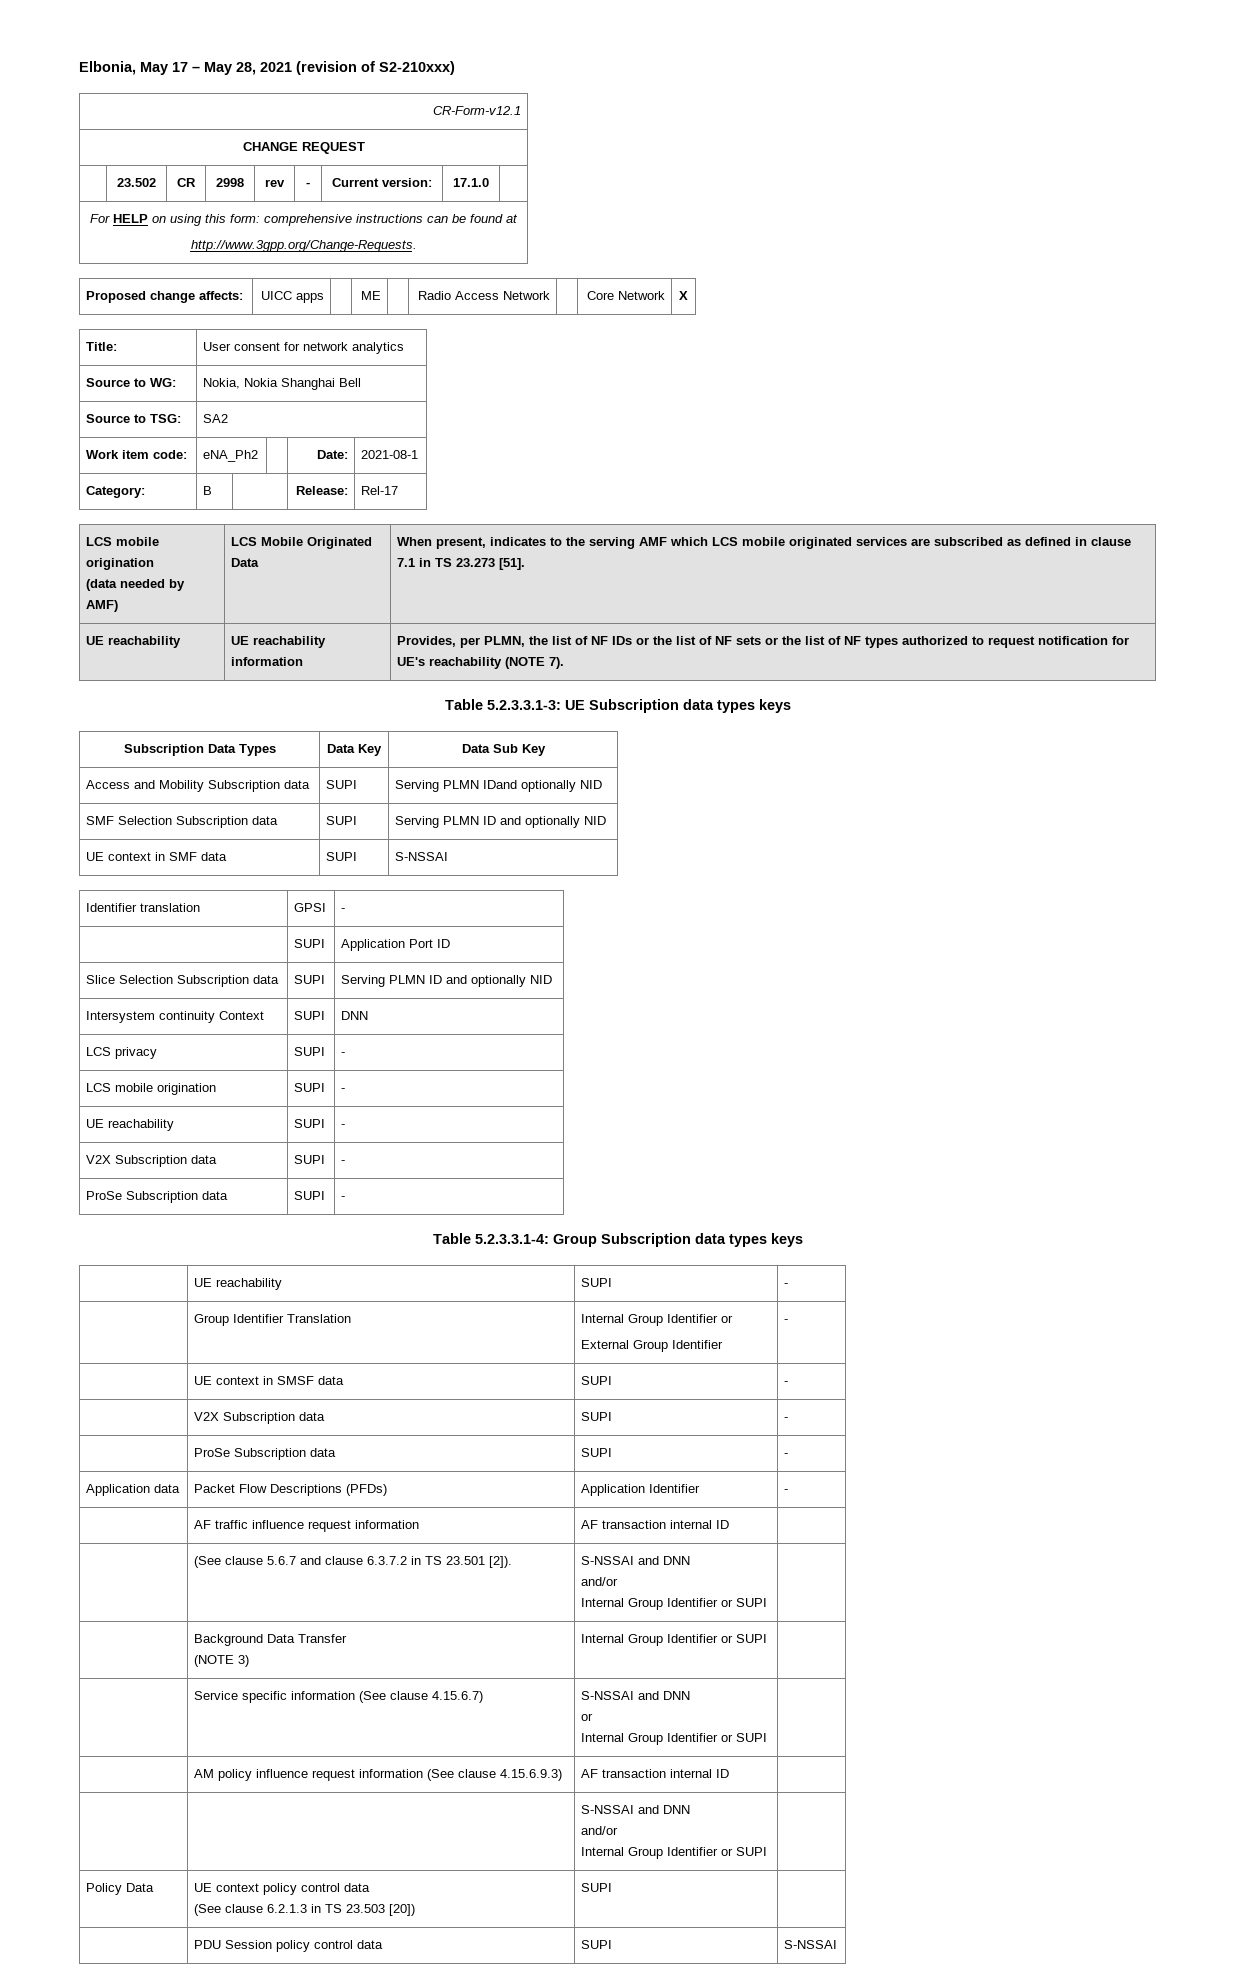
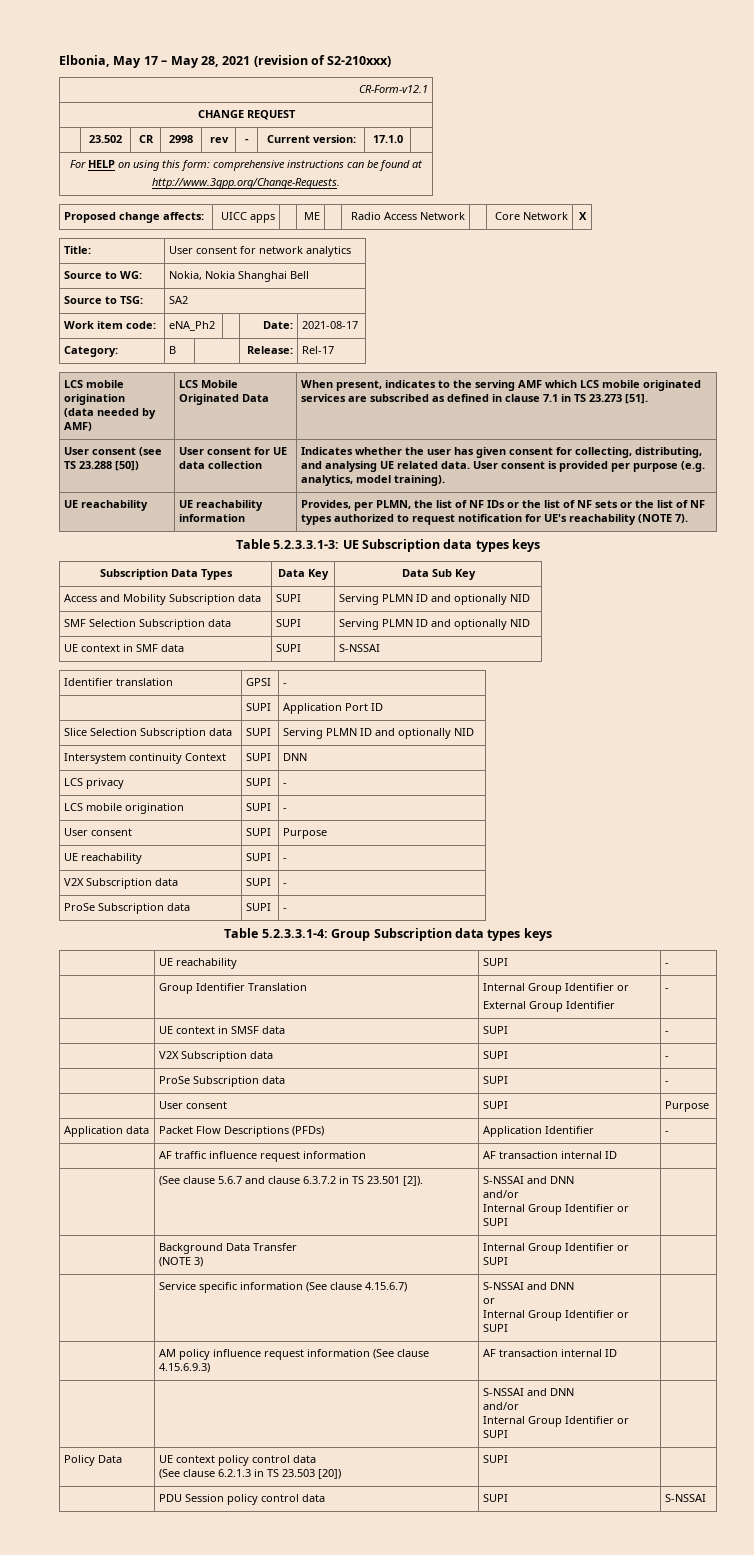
[361,450,419,459] 2021-08-1 -> [302,321,359,329] 2021-08-17
(526, 564) none -> [64,447,163,456] [64,461,140,471] [179,447,288,455] [179,461,263,469] [301,447,703,458] [301,461,706,472] [301,475,446,486] // User consent (see TS 23.288 [50]) | User consent for UE data collection | Indicates whether the user has given consent for collecting, distributing, and analysing UE related data. User consent is provided per purpose (e.g. analytics, model training).
[483,780,518,789] IDand -> [416,594,452,602] ID and
(346, 1090) none -> [64,828,133,836] [246,828,272,836] [283,828,328,839] // User consent | SUPI | Purpose
(789, 1455) none -> [159,1101,228,1109] [483,1101,509,1109] [665,1101,710,1112] // | User consent | SUPI | Purpose

